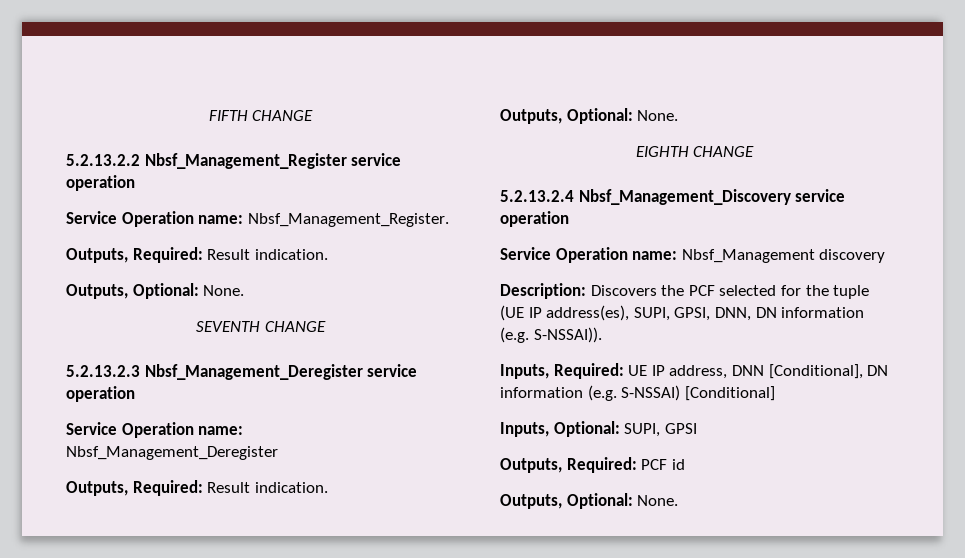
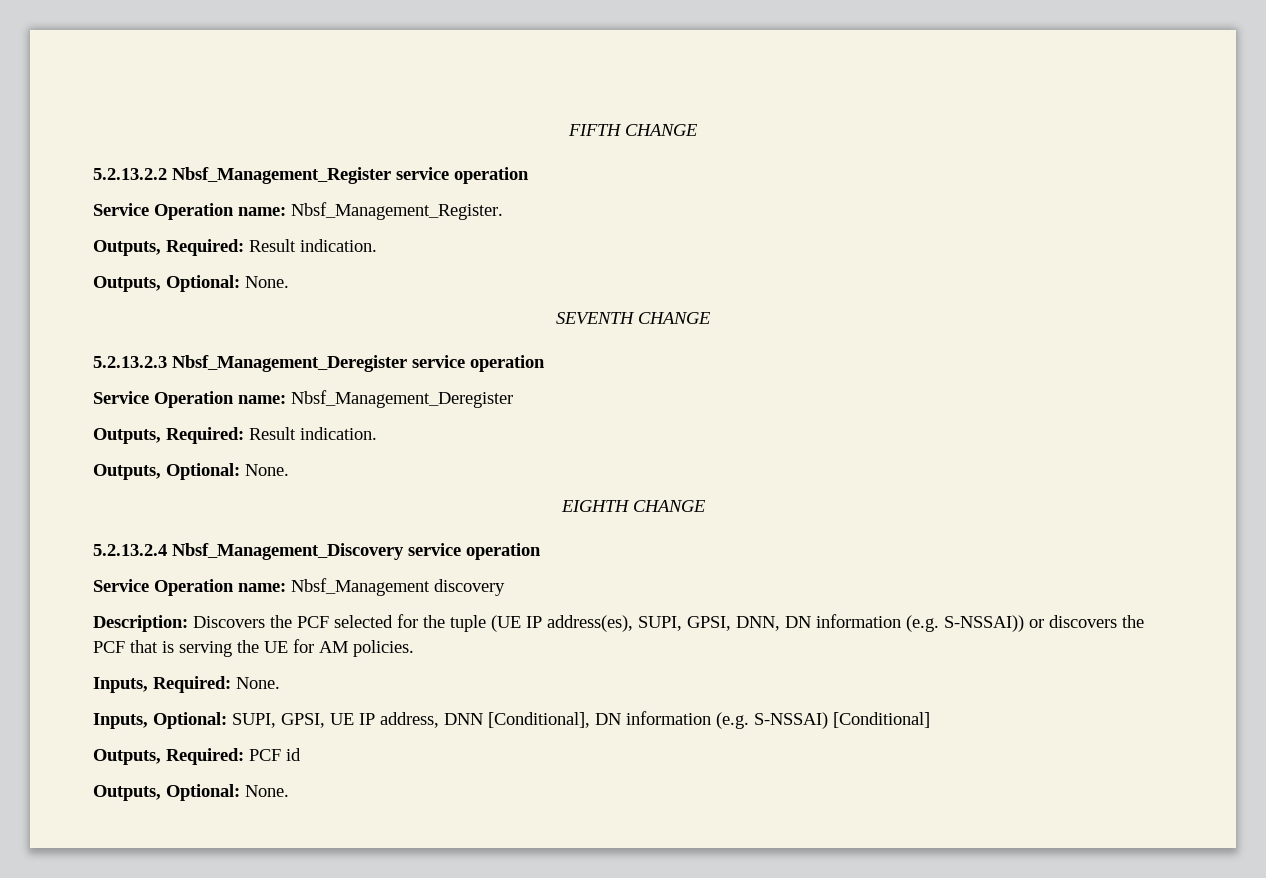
[533,327,602,343] [500,363,624,379] S-NSSAI)). // Inputs, Required: -> [944,615,1144,632] [93,639,414,657] [93,676,280,693] [93,712,325,729] S-NSSAI)) or discovers the PCF that is serving the UE for AM policies. // Inputs, Required: None. // Inputs, Optional: SUPI, GPSI,
[500,421,697,437] // Inputs, Optional: SUPI, GPSI -> (930, 720) none

